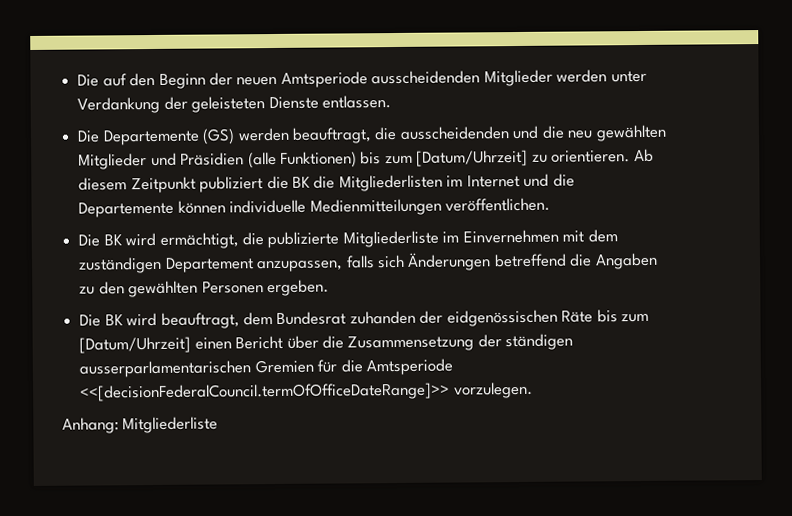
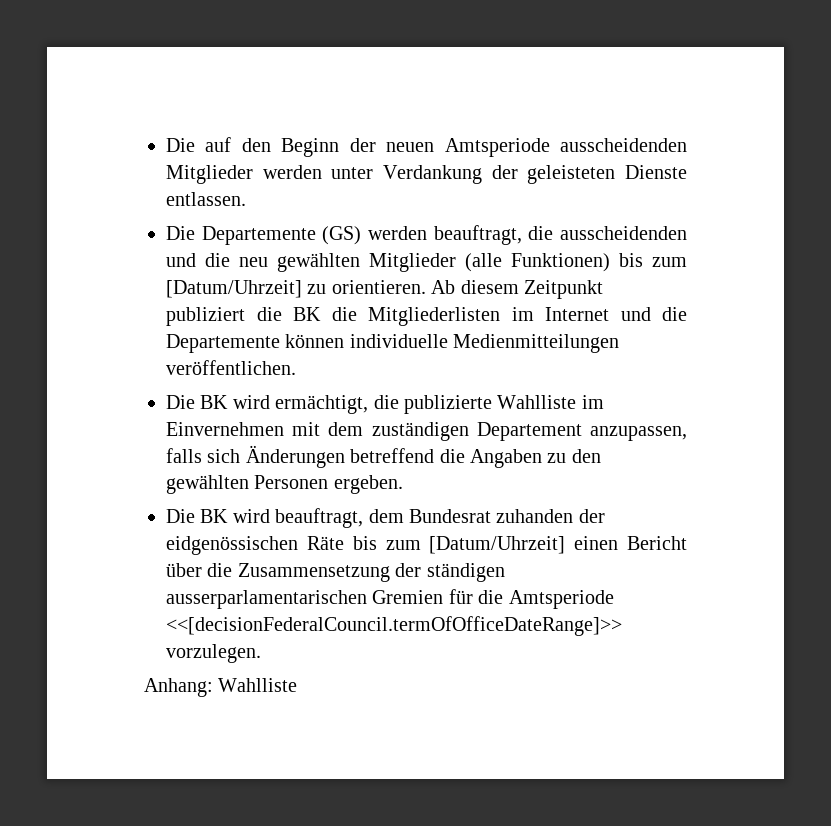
[150,152,245,167] und Präsidien -> (456, 262) none
[342,230,439,248] Mitgliederliste -> [497,395,577,409] Wahlliste
[122,416,219,434] Mitgliederliste -> [218,678,298,692] Wahlliste

